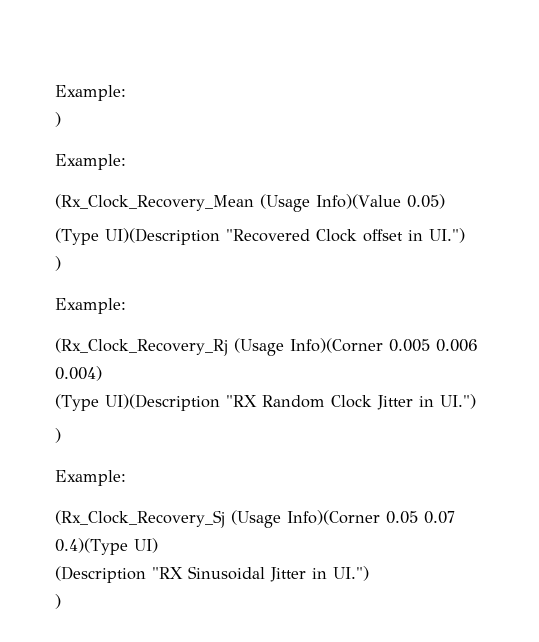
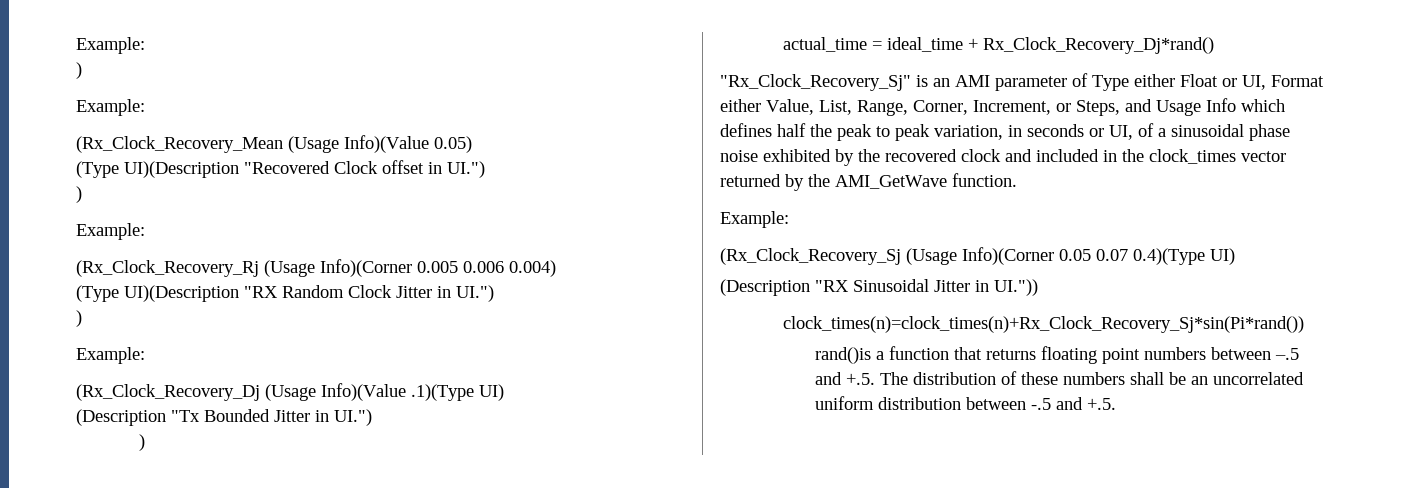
(126, 478) none -> [76,383,504,401] [76,409,372,426] [139,434,146,451] [783,37,1215,54] [720,73,1324,91] [720,98,1285,116] [720,123,1290,141] [720,149,1286,166] [720,173,1017,191] [720,211,789,228] // (Rx_Clock_Recovery_Dj (Usage Info)(Value .1)(Type UI) // (Description "Tx Bounded Jitter in UI.") // ) // actual_time = ideal_time + Rx_Clock_Recovery_Dj*rand() // "Rx_Clock_Recovery_Sj" is an AMI parameter of Type either Float or UI, Format either Value, List, Range, Corner, Increment, or Steps, and Usage Info which defines half the peak to peak variation, in seconds or UI, of a sinusoidal phase noise exhibited by the recovered clock and included in the clock_times vector returned by the AMI_GetWave function. // Example:
[333,566,369,581] [55,594,61,609] UI.") // ) -> [994,279,1038,296] [783,316,1305,333] [815,346,1300,364] [815,371,1305,385] [815,396,1117,410] UI.")) // clock_times(n)=clock_times(n)+Rx_Clock_Recovery_Sj*sin(Pi*rand()) // rand()is a function that returns floating point numbers between –.5 and +.5. The distribution of these numbers shall be an uncorrelated uniform distribution between -.5 and +.5.

